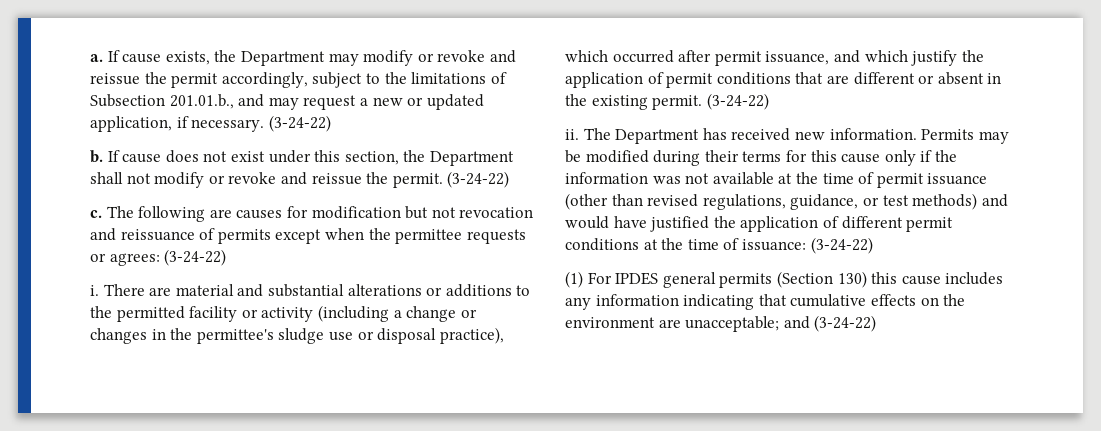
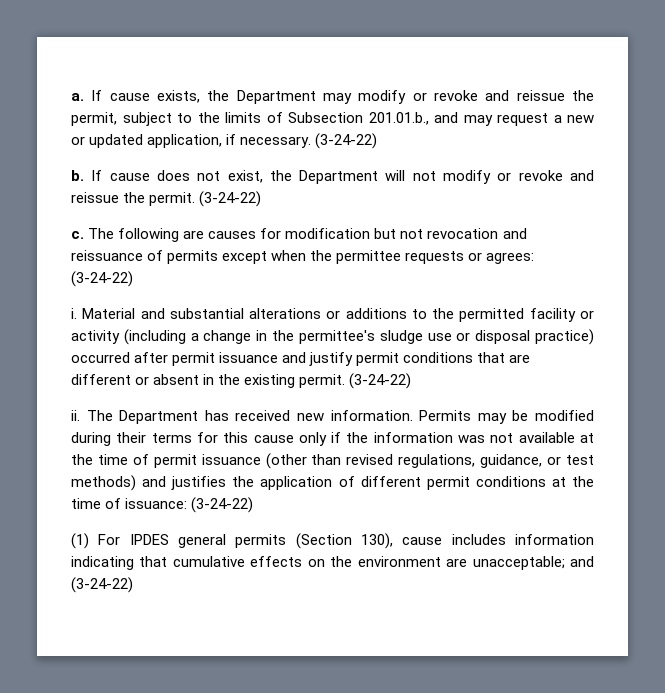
[171,72,308,88] permit accordingly, -> [71,112,117,126] permit,
[411,72,487,84] limitations -> [225,112,261,123] limits
[230,150,514,166] [90,172,123,184] exist under this section, the Department shall -> [227,170,406,184] exist, the Department will
[103,284,234,296] There are material -> [82,308,136,319] Material
[460,309,477,318] [90,328,147,344] or changes -> (252, 337) none
[439,327,504,344] [565,50,608,62] practice), which -> [535,329,594,345] practice)
[765,50,984,66] [565,72,664,88] issuance, and which justify the application of -> [219,352,354,366] issuance and justify
[565,216,710,232] would have justified -> [171,476,227,490] justifies
[837,271,898,288] 130) this -> [361,533,393,549] 130),
[565,297,591,310] any -> (506, 539) none

